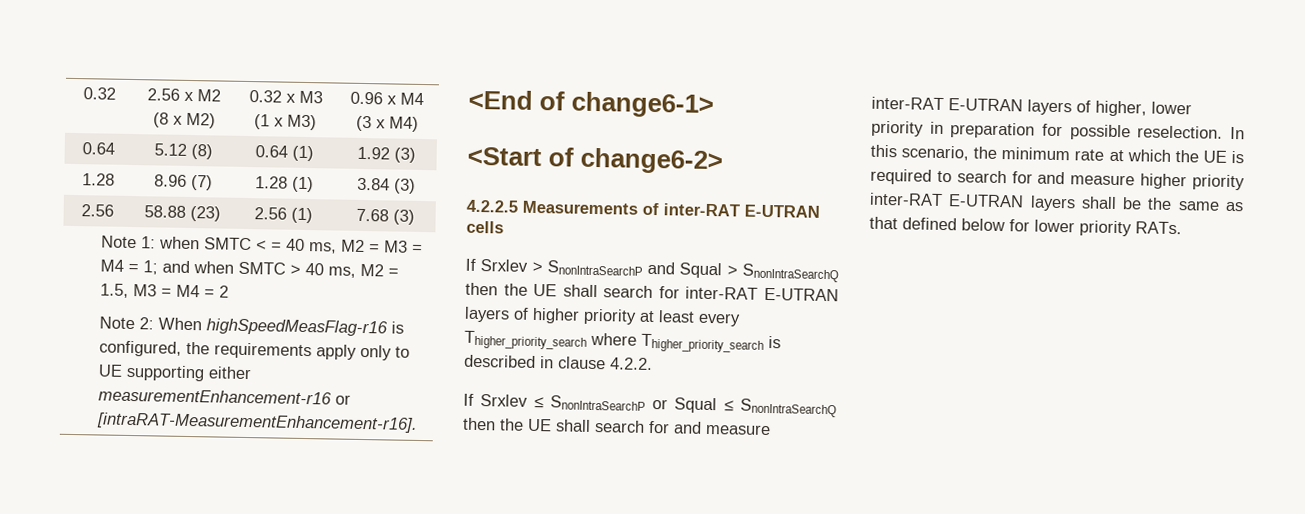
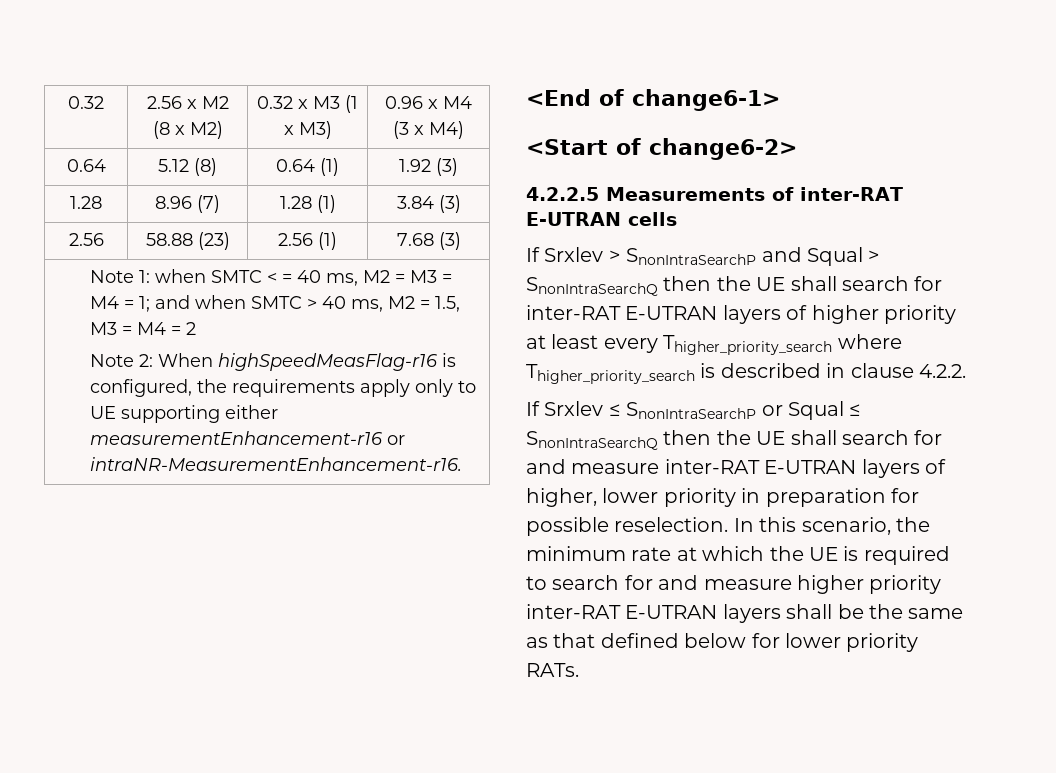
[96,412,419,433] [intraRAT-MeasurementEnhancement-r16]. -> [89,457,462,471] intraNR-MeasurementEnhancement-r16.

